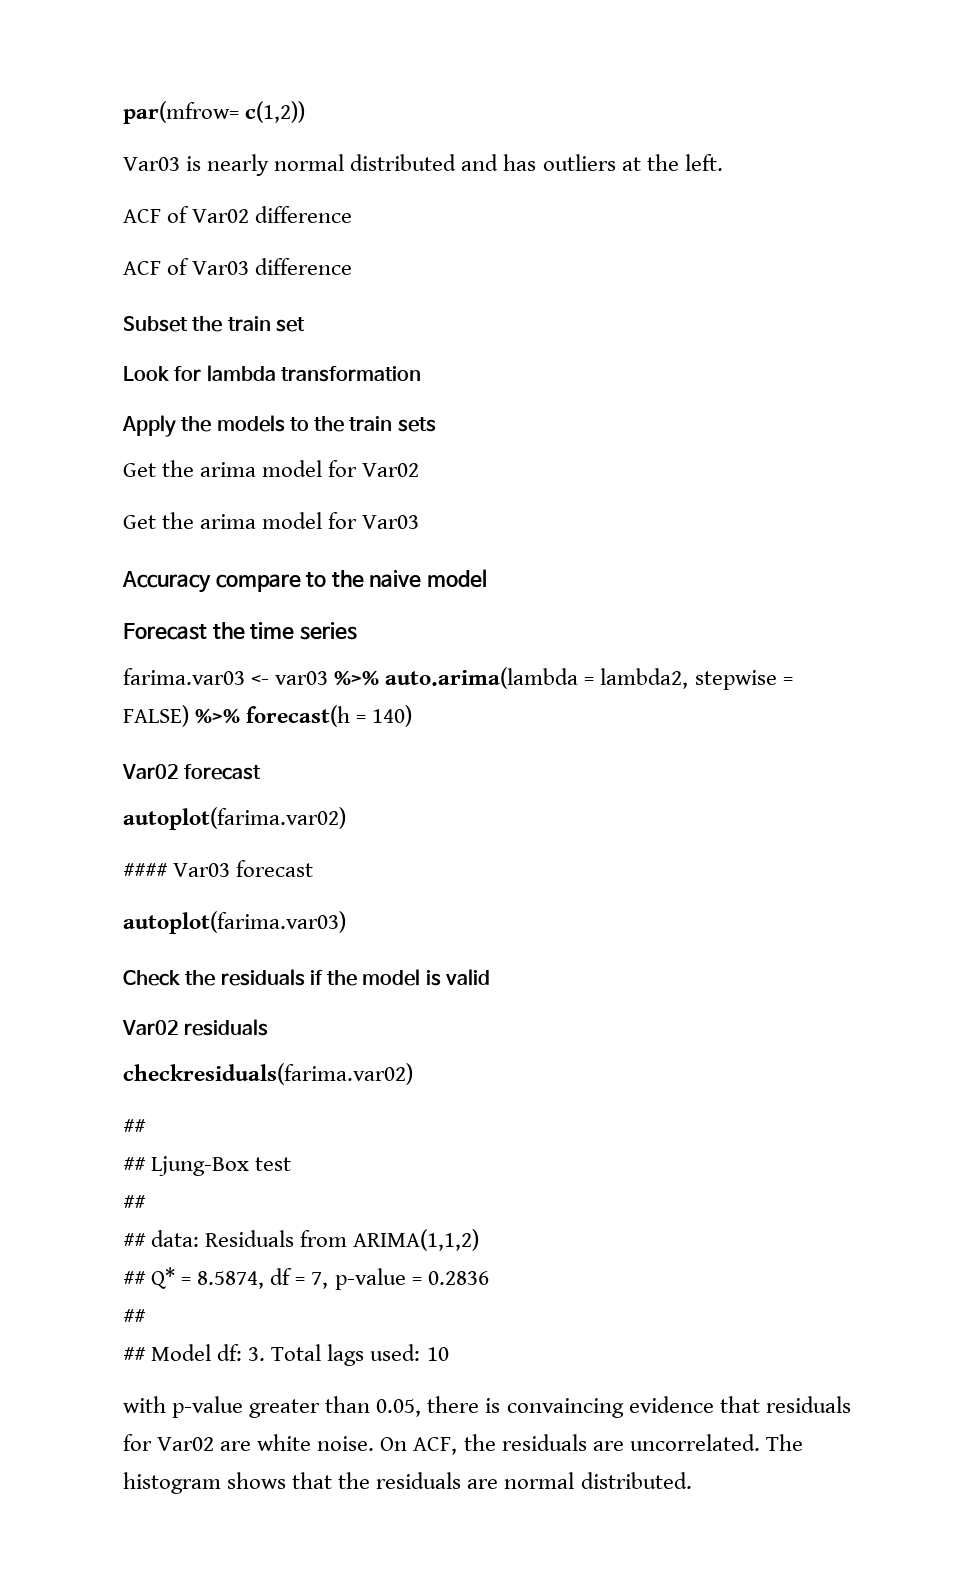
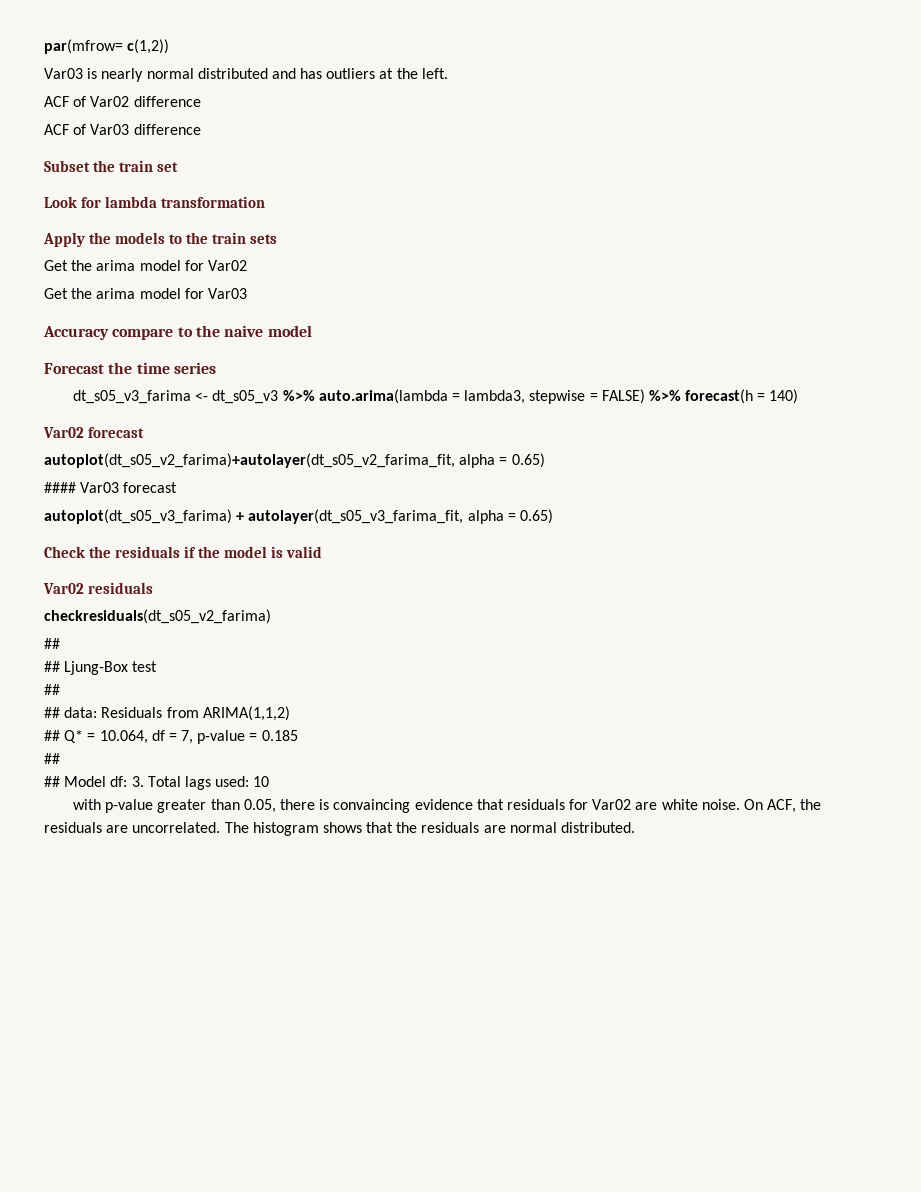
[123,668,329,685] farima.var03 <- var03 -> [73,390,279,404] dt_s05_v3_farima <- dt_s05_v3
[600,668,689,689] lambda2, -> [464,390,526,404] lambda3,
[123,807,346,830] autoplot(farima.var02) -> [44,453,545,468] autoplot(dt_s05_v2_farima)+autolayer(dt_s05_v2_farima_fit, alpha = 0.65)
[123,911,346,934] autoplot(farima.var03) -> [44,509,553,524] autoplot(dt_s05_v3_farima) + autolayer(dt_s05_v3_farima_fit, alpha = 0.65)
[123,1063,413,1085] checkresiduals(farima.var02) -> [44,609,271,624] checkresiduals(dt_s05_v2_farima)
[197,1271,265,1289] 8.5874, -> [99,730,148,744] 10.064,
[427,1271,489,1285] 0.2836 -> [261,730,298,741] 0.185

